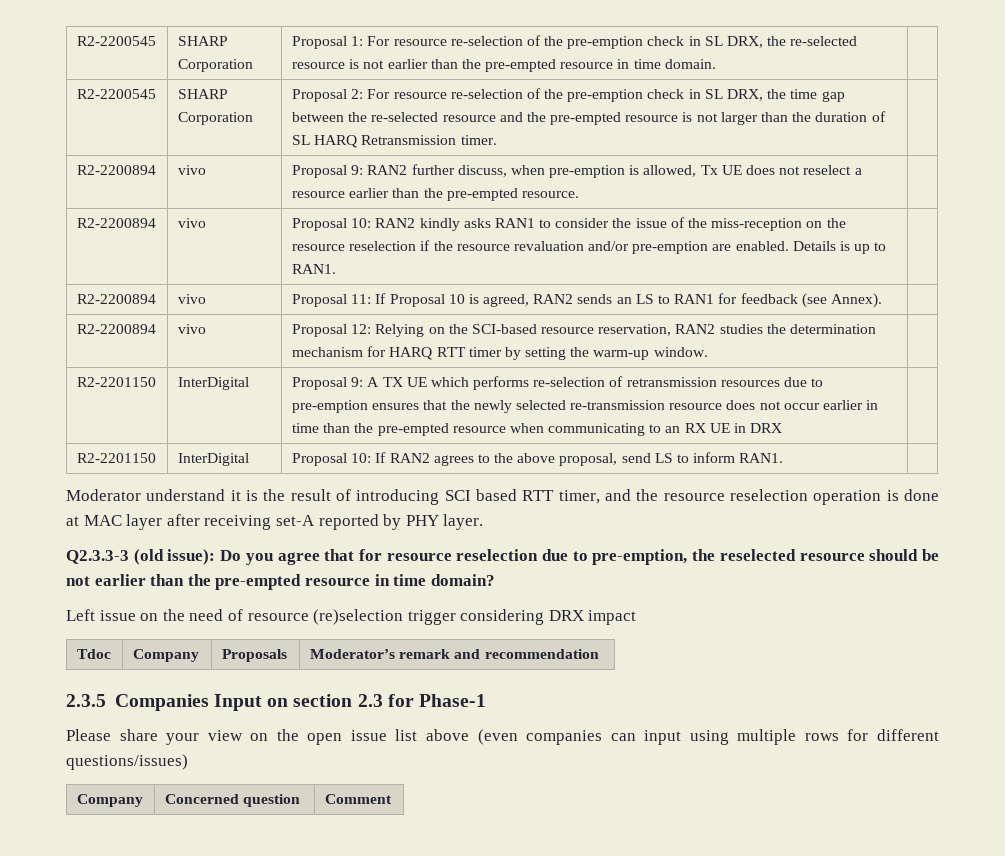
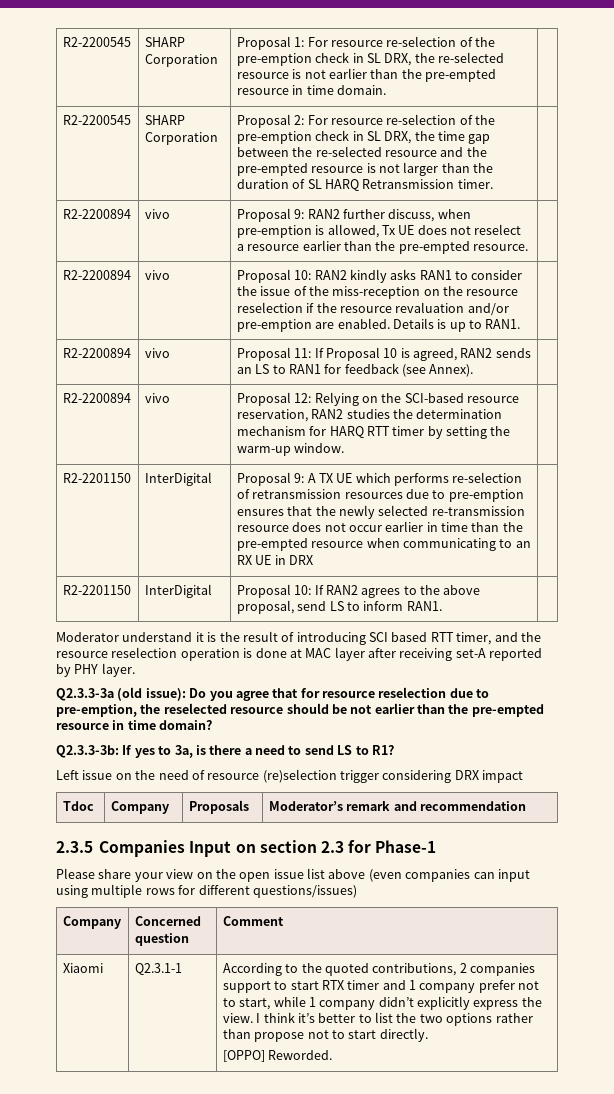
[66,550,129,564] Q2.3.3-3 -> [56,688,114,701] Q2.3.3-3a
(495, 580) none -> [56,745,394,758] // Q2.3.3-3b: If yes to 3a, is there a need to send LS to R1?
(392, 799) none -> [62,963,103,973] [134,963,182,975] [222,963,536,976] [222,980,540,993] [222,996,542,1010] [222,1012,533,1026] [222,1028,428,1042] [222,1050,333,1062] // Xiaomi | Q2.3.1-1 | According to the quoted contributions, 2 companies support to start RTX timer and 1 company prefer not to start, while 1 company didn’t explicitly express the view. I think it’s better to list the two options rather than propose not to start directly. // [OPPO] Reworded.

